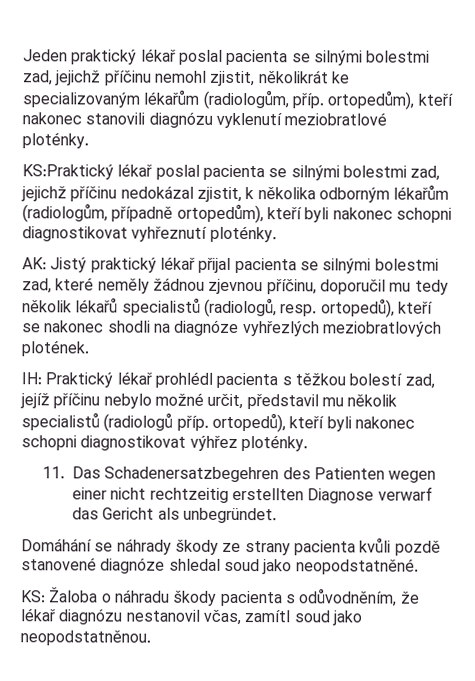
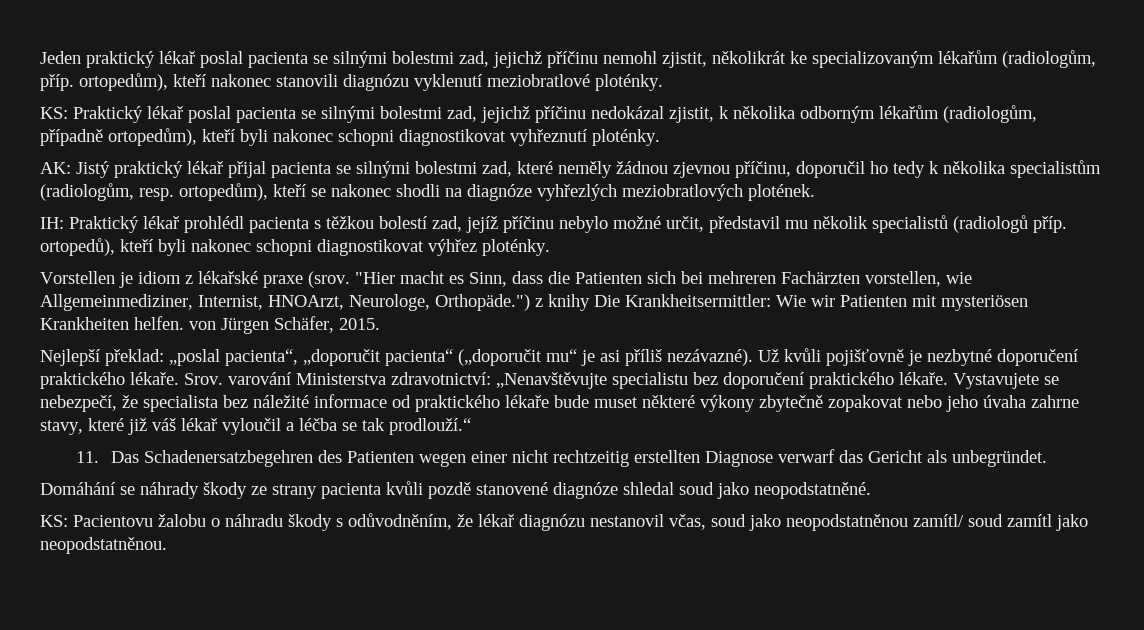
[22,164,114,180] KS:Praktický -> [40,106,143,123] KS: Praktický
[389,279,449,295] [22,297,395,318] mu tedy několik lékařů specialistů (radiologů, resp. ortopedů), -> [870,160,1101,178] [40,183,268,201] ho tedy k několika specialistům (radiologům, resp. ortopedům),
(308, 443) none -> [40,271,972,288] [40,294,1028,311] [40,316,380,334] [40,348,1078,366] [40,372,1059,389] [40,394,1079,412] [40,418,471,435] // Vorstellen je idiom z lékařské praxe (srov. "Hier macht es Sinn, dass die Patienten sich bei mehreren Fachärzten vorstellen, wie Allgemeinmediziner, Internist, HNOArzt, Neurologe, Orthopäde.") z knihy Die Krankheitsermittler: Wie wir Patienten mit mysteriösen Krankheiten helfen. von Jürgen Schäfer, 2015. // Nejlepší překlad: „poslal pacienta“, „doporučit pacienta“ („doporučit mu“ je asi příliš nezávazné). Už kvůli pojišťovně je nezbytné doporučení praktického lékaře. Srov. varování Ministerstva zdravotnictví: „Nenavštěvujte specialistu bez doporučení praktického lékaře. Vystavujete se nebezpečí, že specialista bez náležité informace od praktického lékaře bude muset některé výkony zbytečně zopakovat nebo jeho úvaha zahrne stavy, které již váš lékař vyloučil a léčba se tak prodlouží.“
[48,587,99,603] Žaloba -> [73,514,206,527] Pacientovu žalobu
[219,590,283,607] pacienta -> (332, 522) none
[244,610,362,626] zamítl soud jako -> [711,514,1088,531] soud jako neopodstatněnou zamítl/ soud zamítl jako

